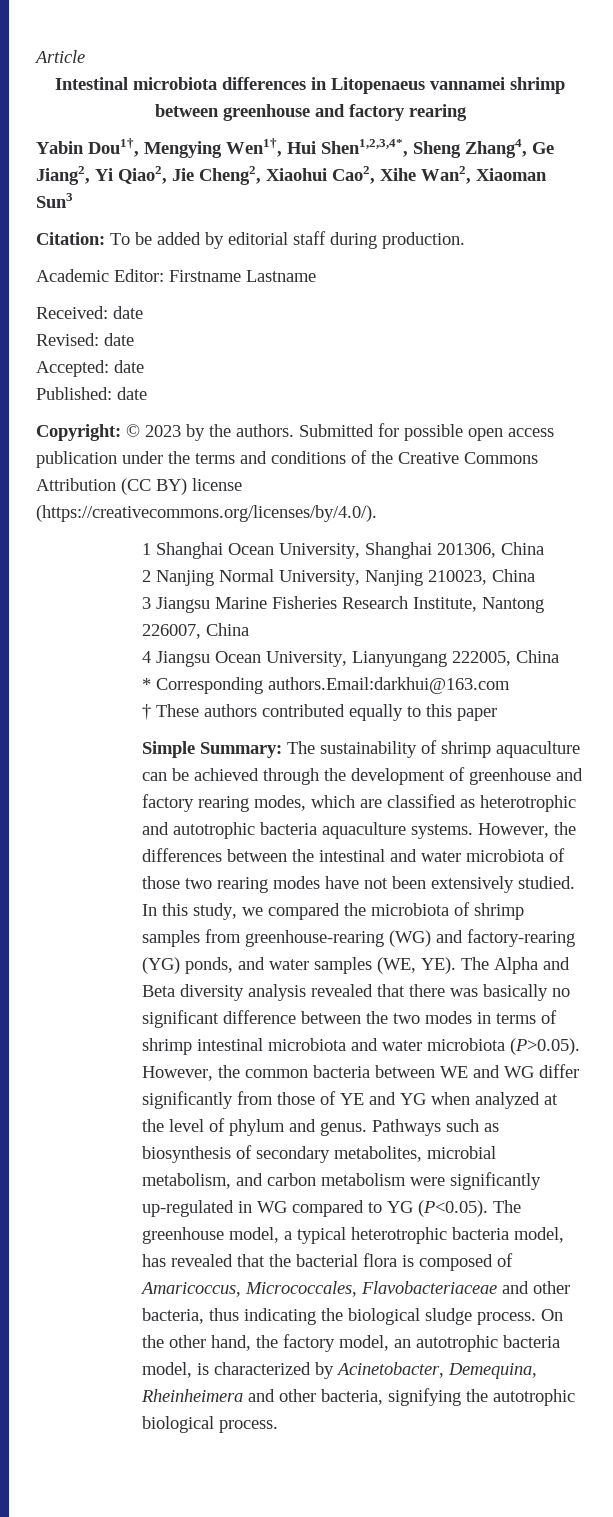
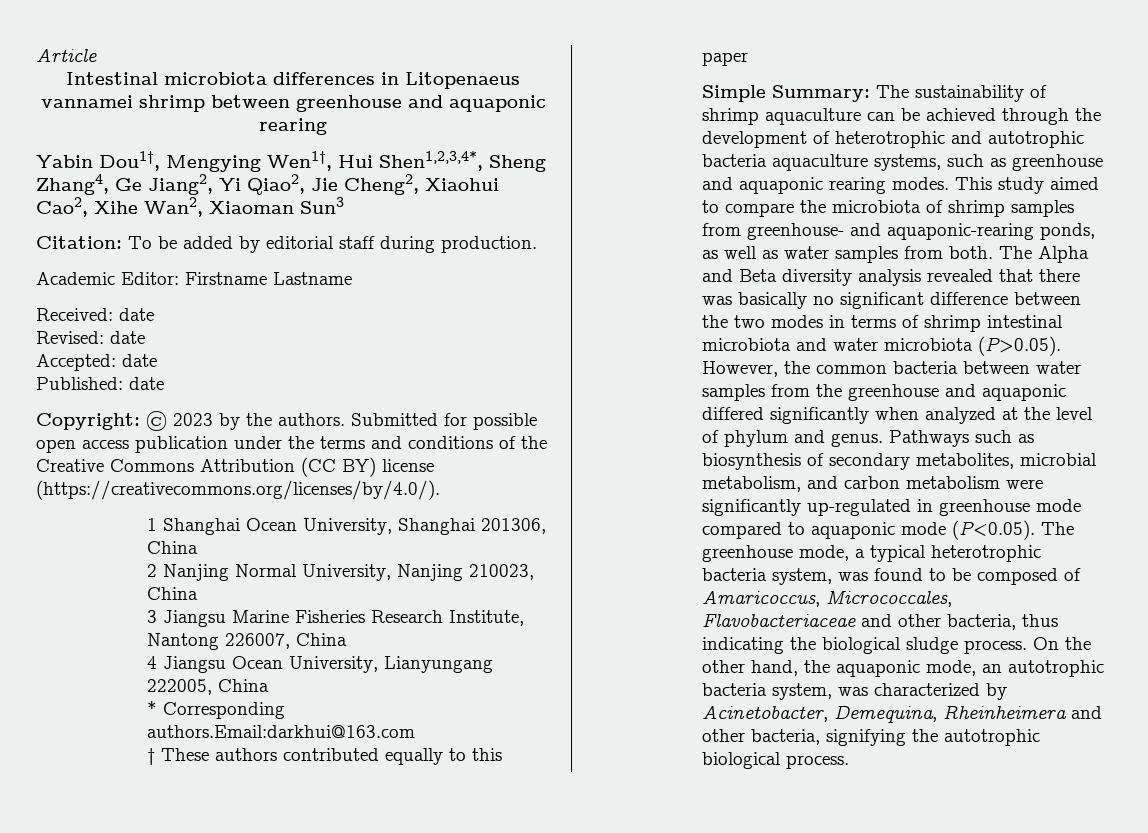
[348,104,405,121] factory -> [448,95,546,112] aquaponic
[469,768,584,785] [142,794,476,812] greenhouse and factory rearing modes, which are classified as -> (830, 137) none
[411,822,577,839] [142,848,566,862] [142,876,576,893] [142,903,341,920] systems. However, the differences between the intestinal and water microbiota of those two rearing modes have not been extensively studied. In this study, we compared -> [873,154,1103,171] [701,177,1099,194] [701,200,794,217] systems, such as greenhouse and aquaponic rearing modes. This study aimed to compare
[245,929,576,947] [142,957,457,974] greenhouse-rearing (WG) and factory-rearing (YG) ponds, and water samples (WE, YE). -> [746,223,1095,240] [701,246,993,263] greenhouse- and aquaponic-rearing ponds, as well as water samples from both.
[440,1064,580,1078] [142,1091,427,1109] WE and WG differ significantly from those of YE and YG -> [1035,361,1081,374] [701,384,1066,401] [701,407,869,424] water samples from the greenhouse and aquaponic differed significantly
[257,1200,414,1217] WG compared to YG -> [938,499,1081,516] [701,522,946,539] greenhouse mode compared to aquaponic mode
[229,1227,280,1243] model, -> [798,545,849,561] mode,
[514,1227,565,1243] [142,1253,415,1267] model, has revealed that the bacterial flora is -> [771,568,971,585] system, was found to be
[283,1334,390,1352] factory model, -> [835,660,976,677] aquaponic mode,
[142,1362,210,1378] model, is -> [771,683,868,700] system, was

